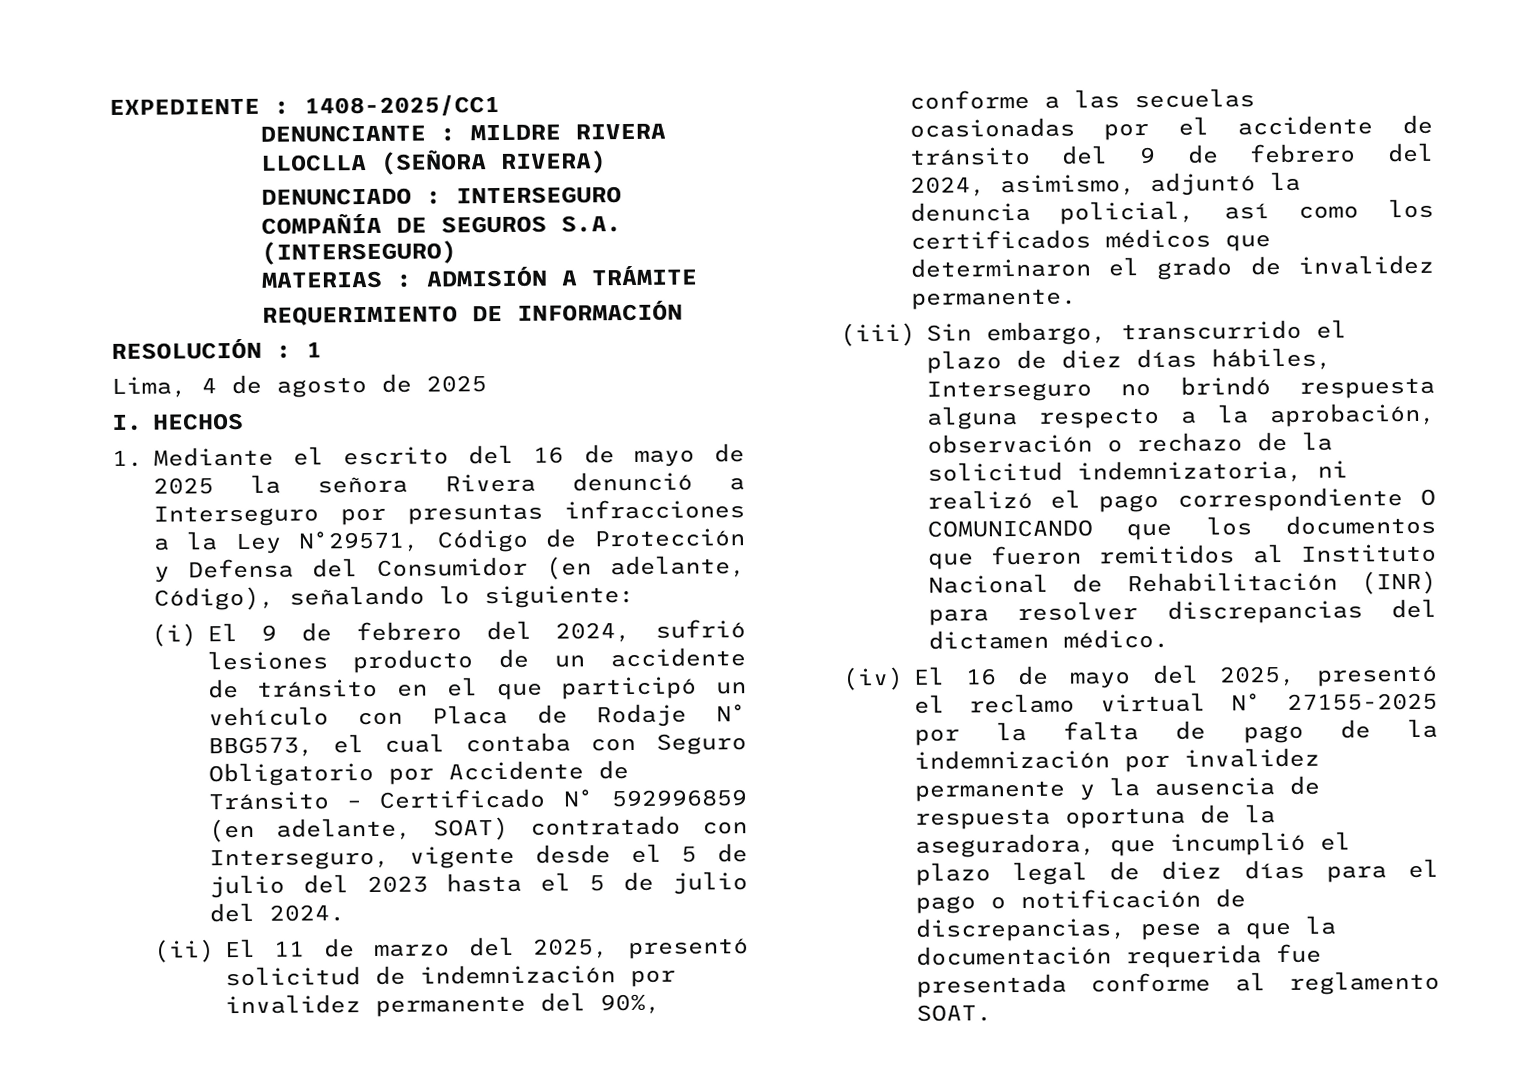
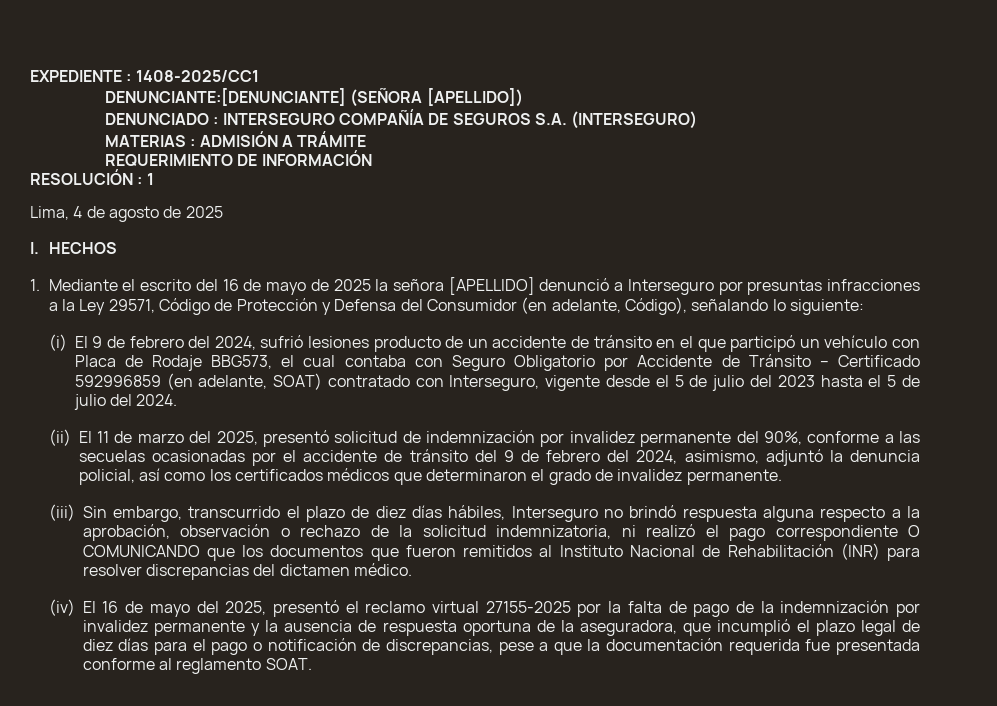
[260,122,667,143] [260,149,608,175] DENUNCIANTE : MILDRE RIVERA LLOCLLA (SEÑORA RIVERA) -> [104,88,523,107] DENUNCIANTE:[DENUNCIANTE] (SEÑORA [APELLIDO])
[444,473,536,493] Rivera -> [448,277,535,295] [APELLIDO]
[298,530,421,553] N°29571, -> [108,299,155,313] 29571,
[716,704,747,722] N° -> (203, 363) none
[562,789,595,807] N° -> (921, 361) none
[1231,693,1263,711] N° -> (480, 607) none

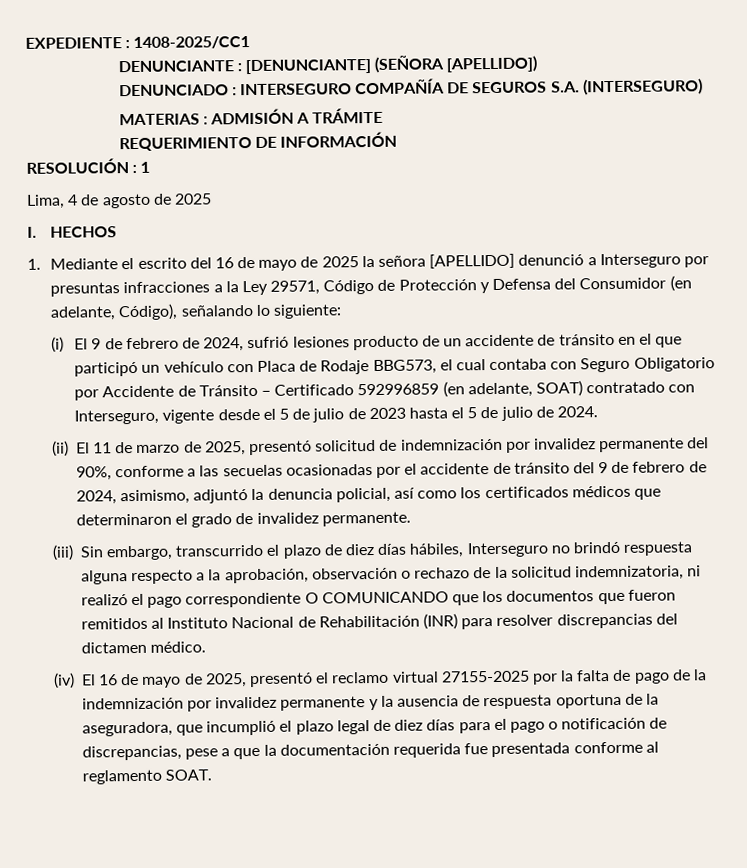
[104,88,346,106] DENUNCIANTE:[DENUNCIANTE] -> [117,59,371,75] DENUNCIANTE : [DENUNCIANTE]
[188,336,211,348] del -> [181,337,200,349] de
[750,375,773,387] del -> [347,408,366,420] de
[110,394,133,406] del -> [535,406,554,418] de
[189,431,212,443] del -> [183,441,202,453] de
[607,450,630,462] del -> [688,461,707,473] de
[196,601,219,613] del -> [184,673,203,685] de

